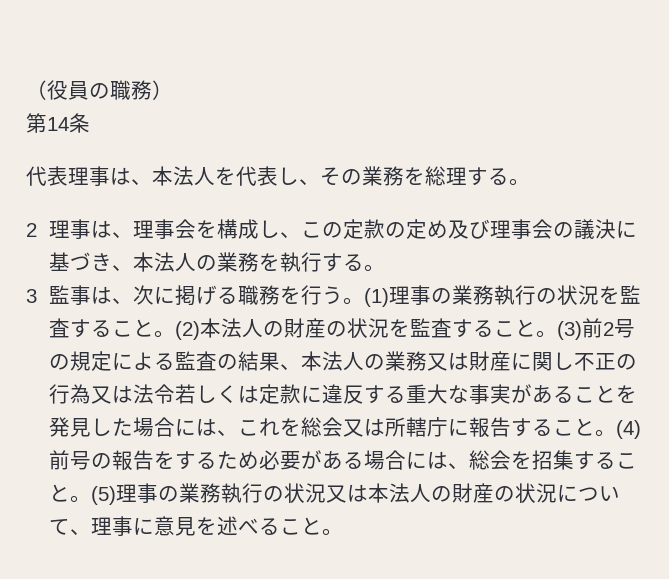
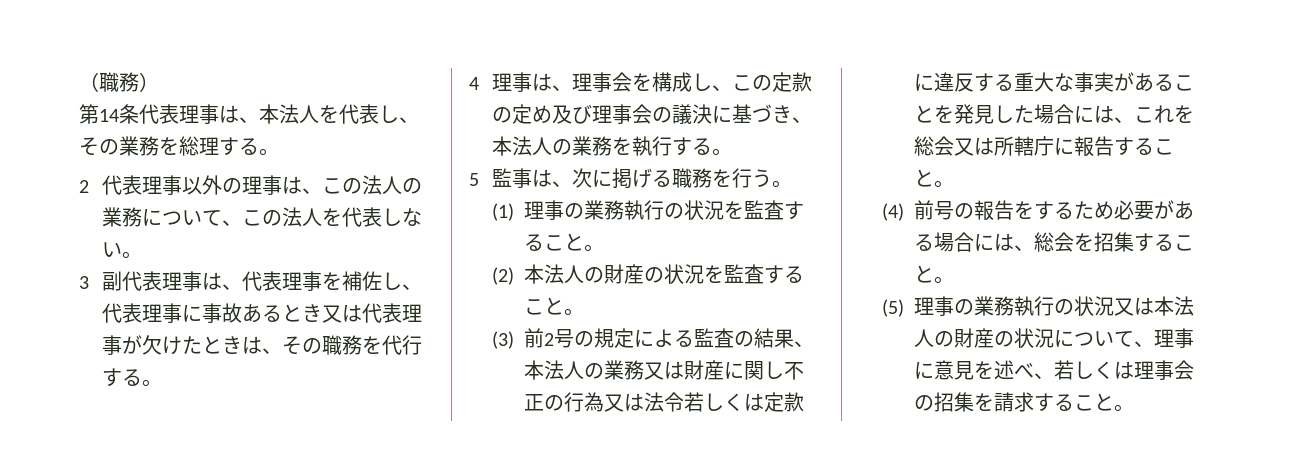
[47,80,110,100] 役員の -> (99, 82) none
(90, 123) // -> (139, 114) none
(37, 230) none -> [101,175,422,195] [101,207,422,227] [101,242,142,259] [79,271,422,291] [101,303,422,323] [101,335,422,355] [101,368,162,387] [469,77,479,90] 代表理事以外の理事は、この法人の業務について、この法人を代表しない。 // 3副代表理事は、代表理事を補佐し、代表理事に事故あるとき又は代表理事が欠けたときは、その職務を代行する。 // 4
[26,289,37,303] 3 -> [469,173,479,186] 5
(365, 301) none -> (792, 184) //
(176, 334) none -> (604, 248) //
(558, 334) none -> (584, 312) //
(617, 433) none -> (954, 184) //
(92, 499) none -> (954, 280) //
(260, 526) none -> [1033,360,1194,380] [913,392,1054,412] 、若しくは理事会の招集を請求す

